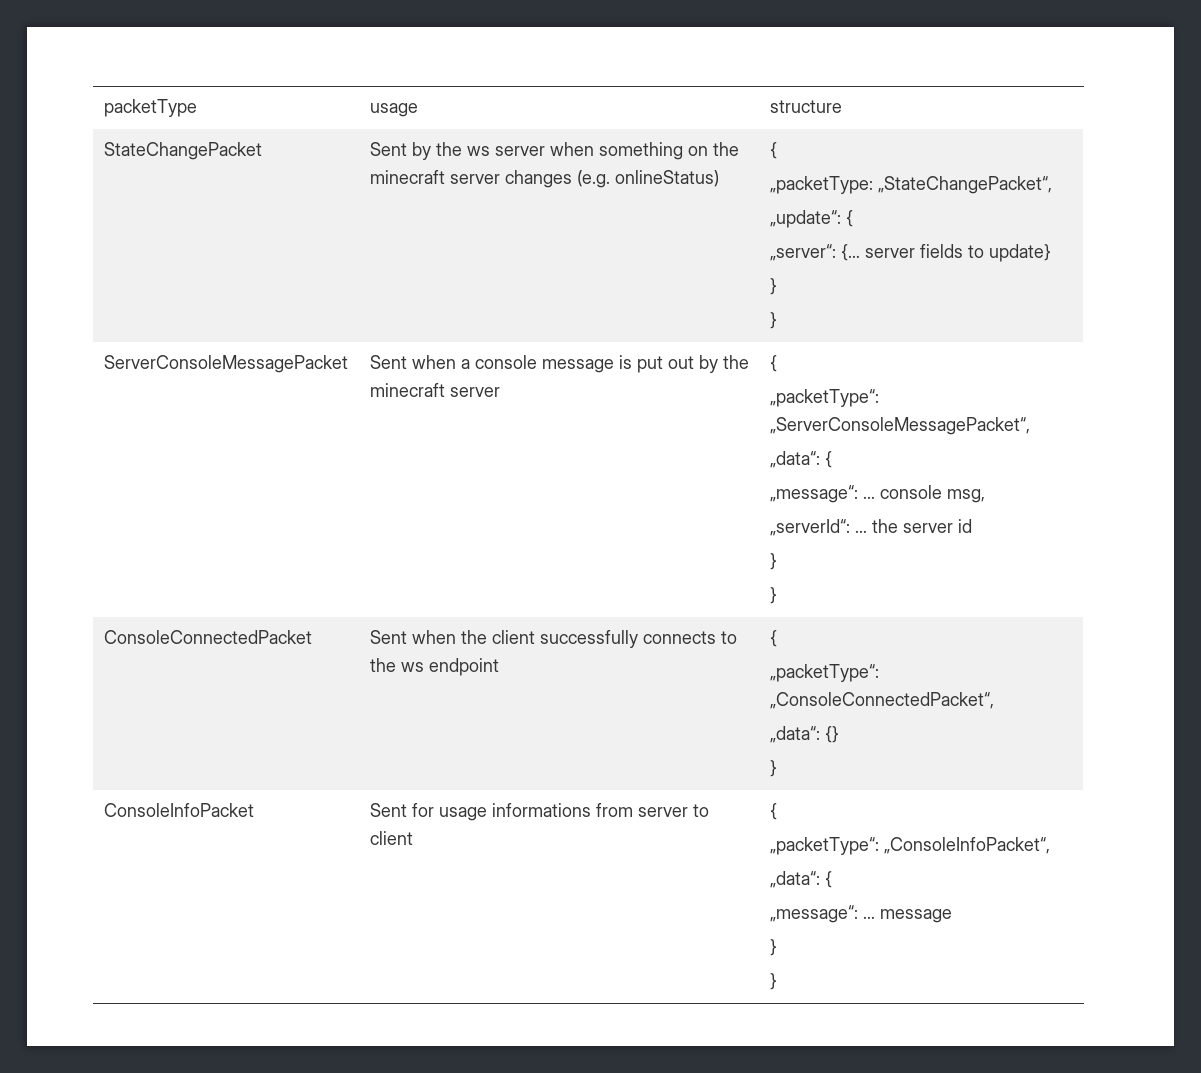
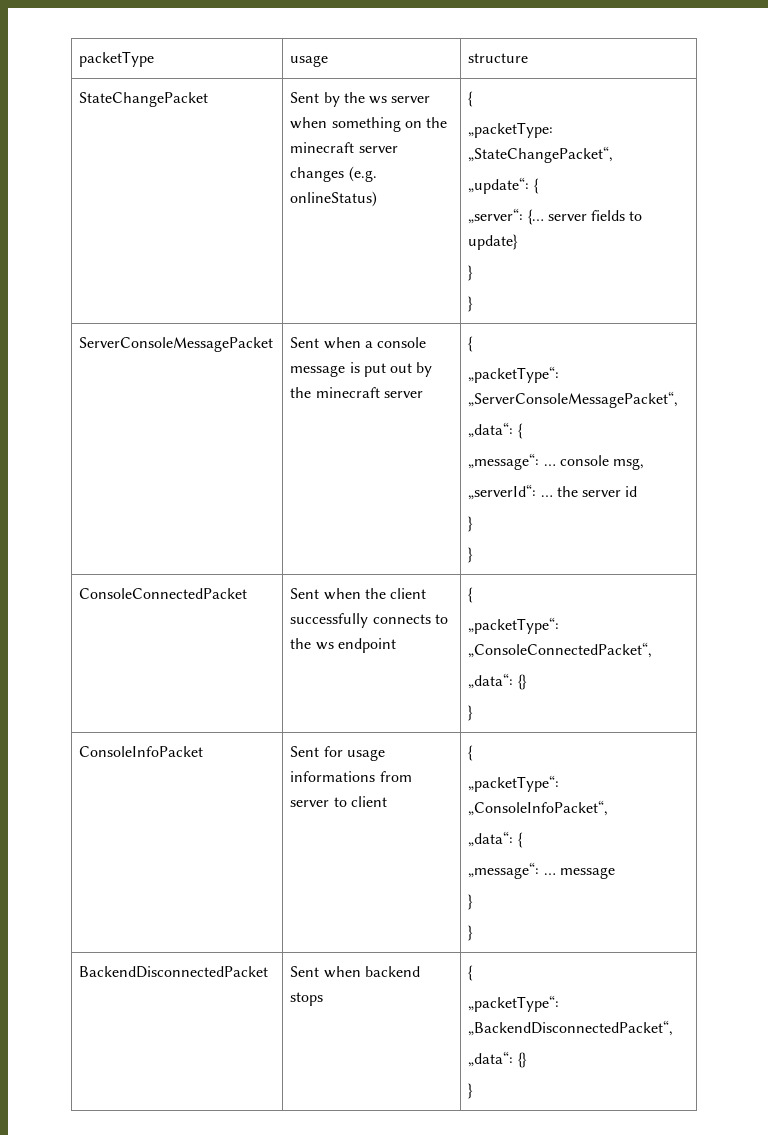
(777, 981) none -> [79,966,269,978] [290,966,420,978] [290,992,324,1006] [468,965,474,981] [468,995,560,1012] [468,1020,674,1036] [468,1051,527,1068] [468,1083,474,1099] // BackendDisconnectedPacket | Sent when backend stops | { // „packetType“: „BackendDisconnectedPacket“, // „data“: {} // }

